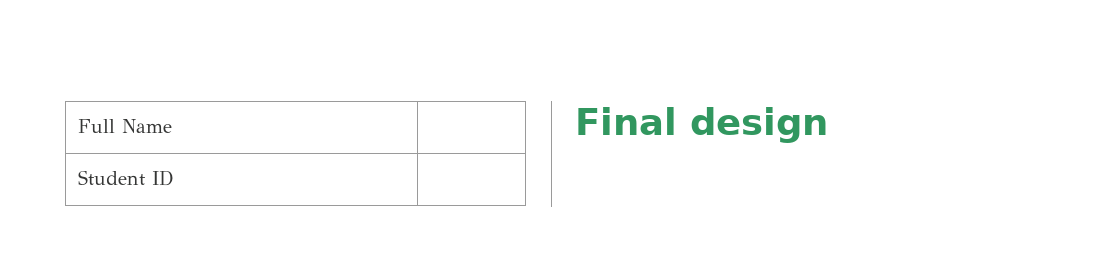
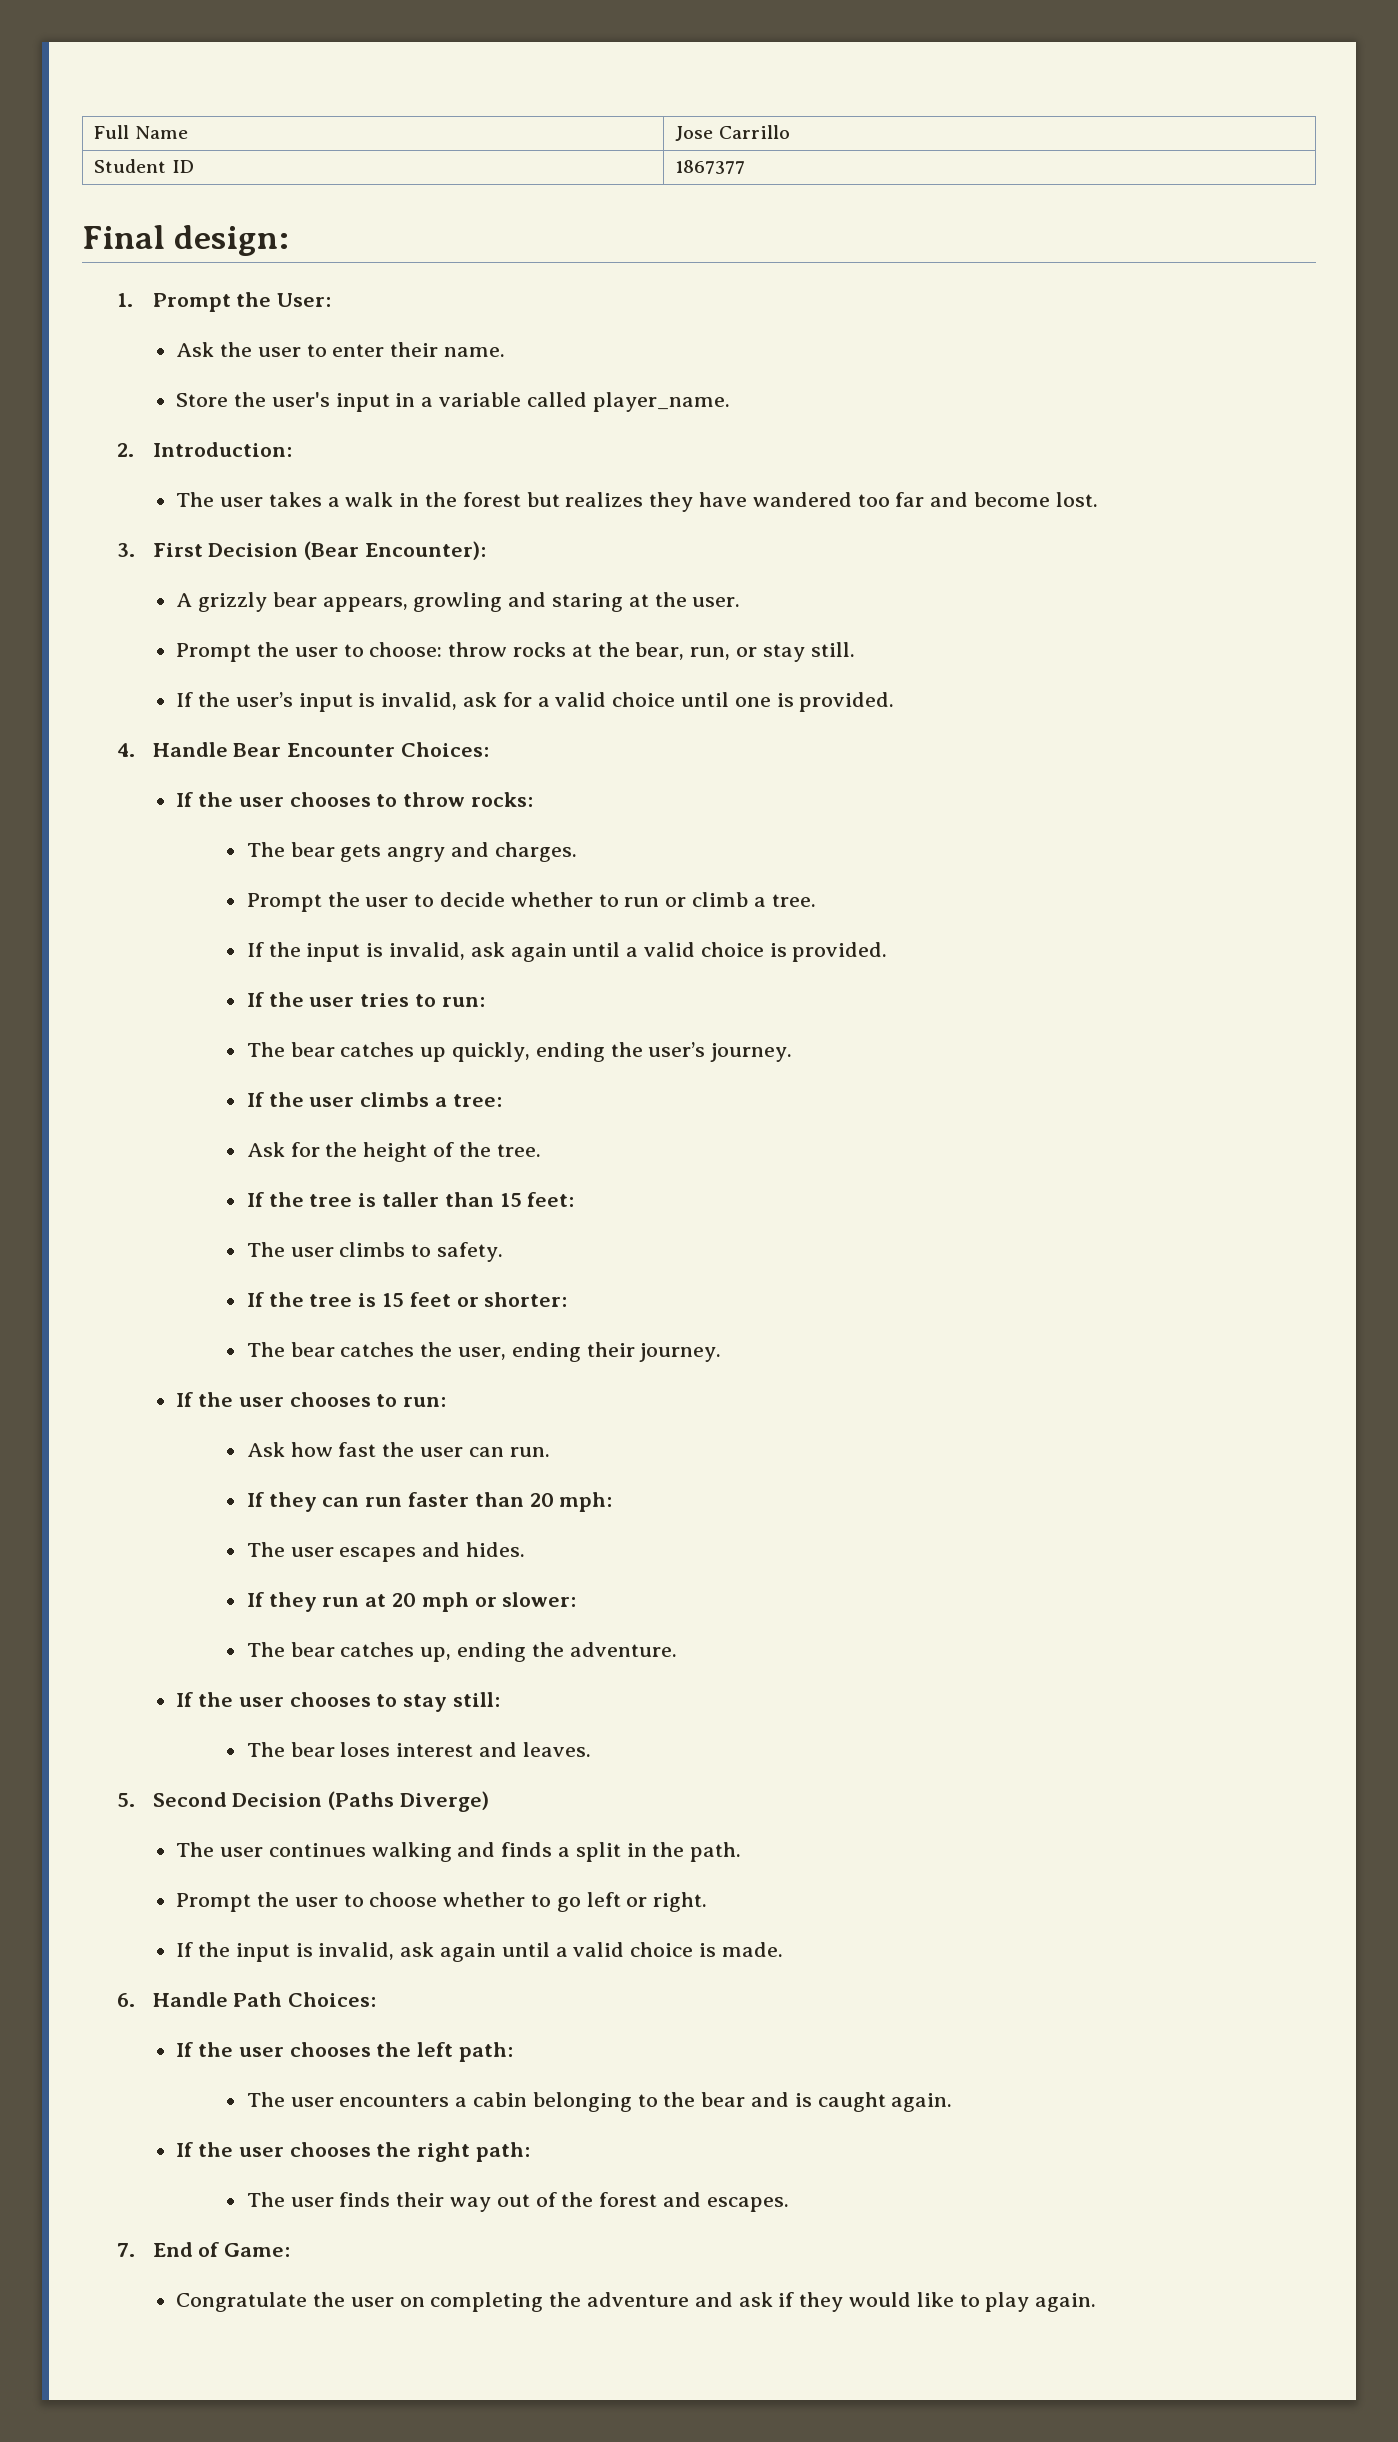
(173, 126) none -> [675,125,790,141] Jose Carrillo
(175, 178) none -> [675,160,746,174] 1867377
[690,107,828,143] design -> [174,225,290,256] [117,292,332,312] [176,342,506,357] [176,392,730,412] [117,442,292,457] [176,492,1098,512] [117,541,486,560] [176,592,741,612] [176,642,855,662] [176,692,895,712] [117,742,489,757] [176,792,534,807] [246,842,577,862] [246,892,816,912] [246,942,888,962] [246,992,485,1007] [246,1042,793,1062] [246,1092,502,1107] [246,1142,541,1162] [246,1192,575,1207] [246,1242,503,1262] [246,1292,568,1307] [246,1342,722,1362] [176,1392,447,1407] [246,1442,550,1457] [246,1492,613,1512] [246,1542,525,1562] [246,1592,577,1612] [246,1642,677,1662] [176,1692,501,1712] [246,1742,591,1757] [117,1791,489,1812] [176,1842,742,1862] [176,1892,708,1912] [176,1942,783,1962] [117,1992,377,2007] [176,2042,514,2062] [246,2092,953,2112] [176,2142,531,2162] [246,2192,789,2212] [117,2242,291,2257] [176,2292,1097,2312] design: // 1. Prompt the User: // Ask the user to enter their name. // Store the user's input in a variable called player_name. // 2. Introduction: // The user takes a walk in the forest but realizes they have wandered too far and become lost. // 3. First Decision (Bear Encounter): // A grizzly bear appears, growling and staring at the user. // Prompt the user to choose: throw rocks at the bear, run, or stay still. // If the user’s input is invalid, ask for a valid choice until one is provided. // 4. Handle Bear Encounter Choices: // If the user chooses to throw rocks: // The bear gets angry and charges. // Prompt the user to decide whether to run or climb a tree. // If the input is invalid, ask again until a valid choice is provided. // If the user tries to run: // The bear catches up quickly, ending the user’s journey. // If the user climbs a tree: // Ask for the height of the tree. // If the tree is taller than 15 feet: // The user climbs to safety. // If the tree is 15 feet or shorter: // The bear catches the user, ending their journey. // If the user chooses to run: // Ask how fast the user can run. // If they can run faster than 20 mph: // The user escapes and hides. // If they run at 20 mph or slower: // The bear catches up, ending the adventure. // If the user chooses to stay still: // The bear loses interest and leaves. // 5. Second Decision (Paths Diverge) // The user continues walking and finds a split in the path. // Prompt the user to choose whether to go left or right. // If the input is invalid, ask again until a valid choice is made. // 6. Handle Path Choices: // If the user chooses the left path: // The user encounters a cabin belonging to the bear and is caught again. // If the user chooses the right path: // The user finds their way out of the forest and escapes. // 7. End of Game: // Congratulate the user on completing the adventure and ask if they would like to play again.

